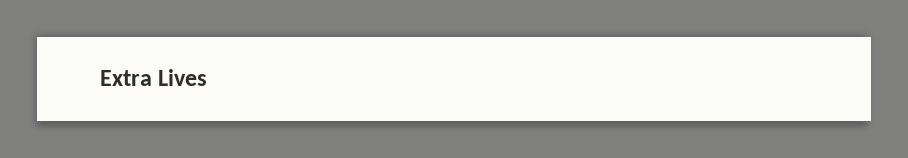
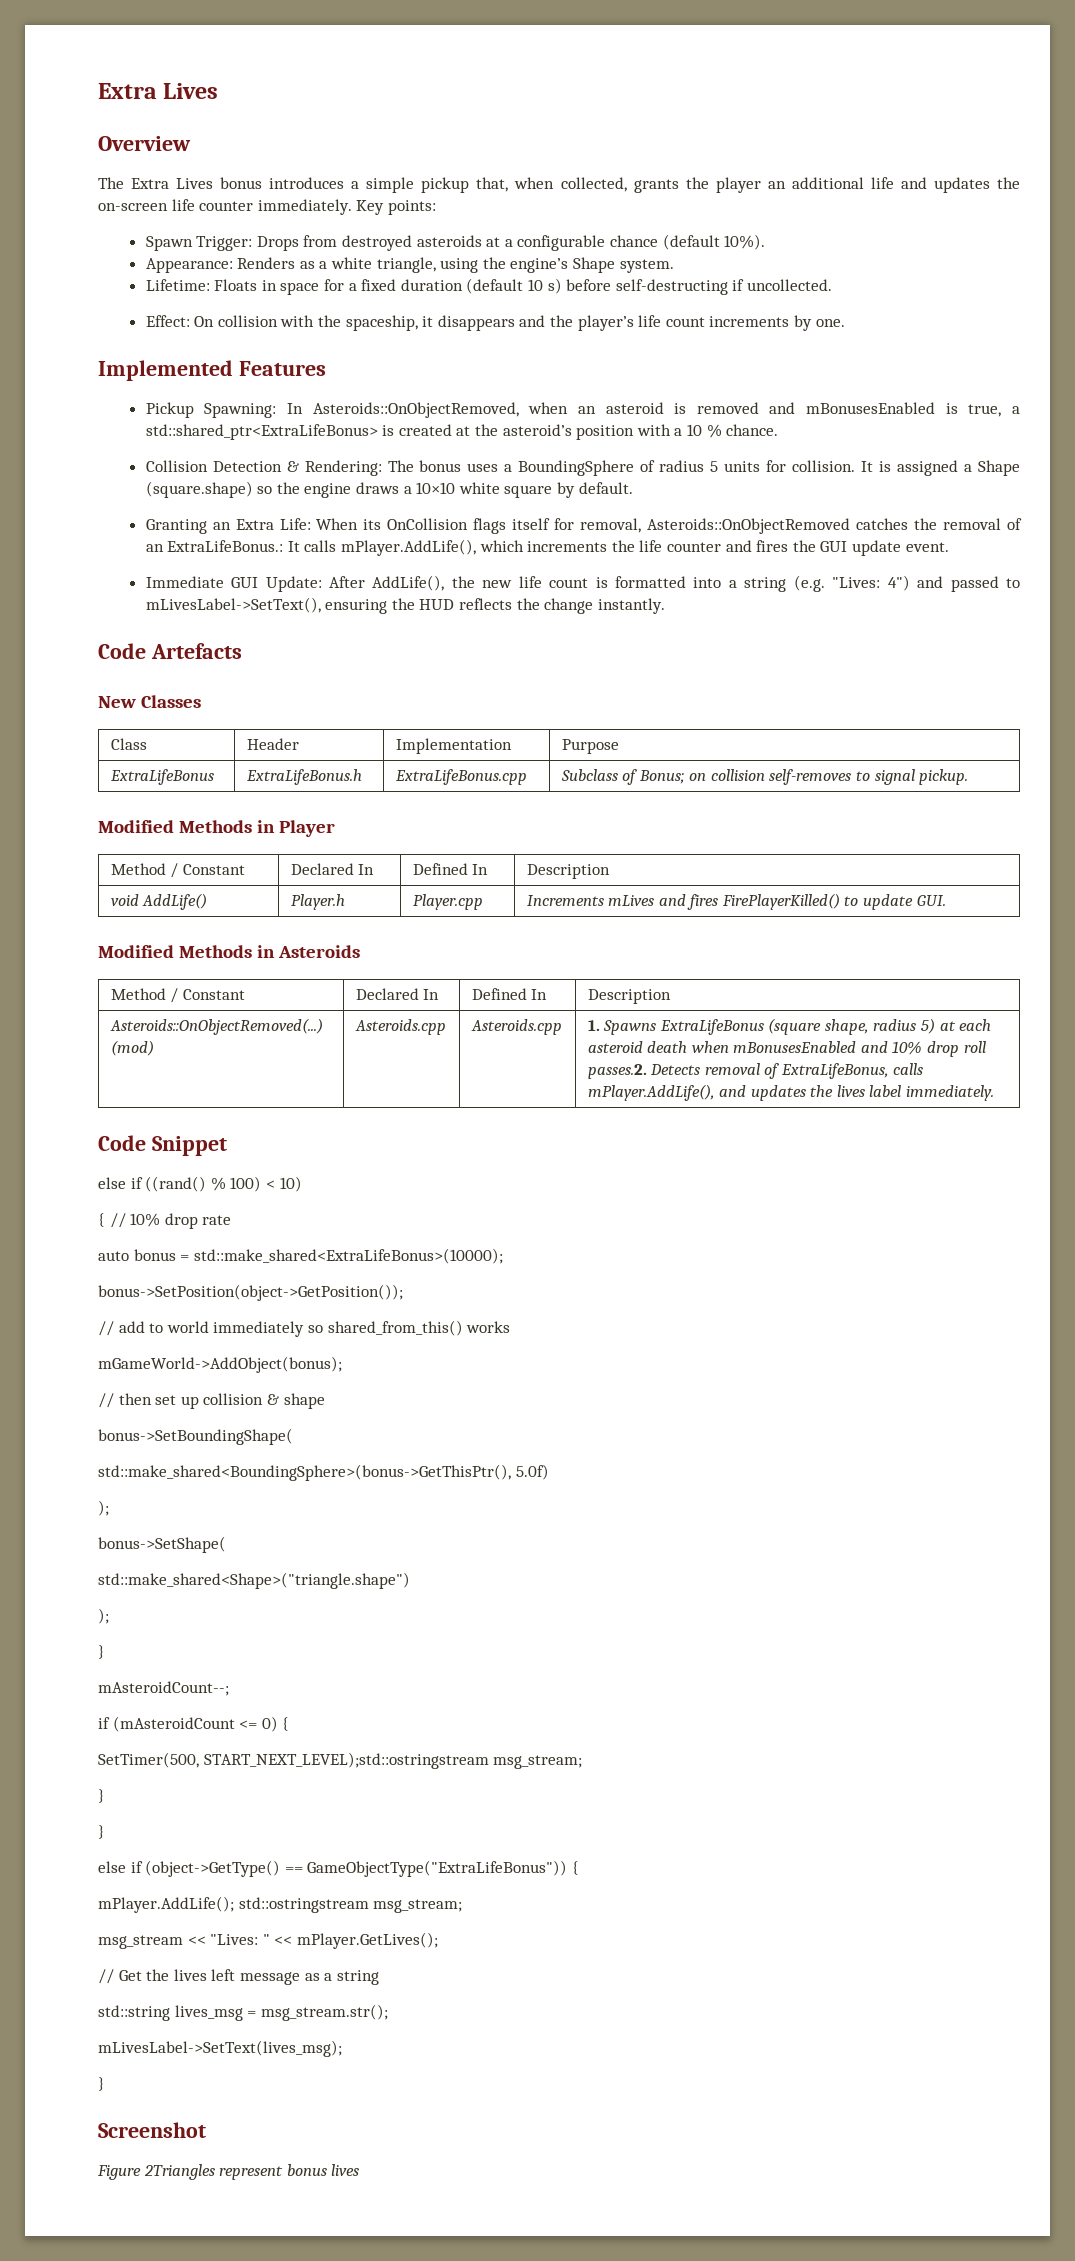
[100,69,208,86] Extra Lives -> [98,83,219,99] [98,136,191,151] [98,177,1021,193] [98,199,436,215] [145,234,766,251] [145,257,674,273] [145,278,832,295] [145,315,845,331] [98,360,326,381] [145,402,1020,418] [145,424,779,440] [145,460,1021,476] [145,481,633,498] [145,518,1022,534] [145,539,949,556] [145,575,1020,592] [145,597,665,614] [98,643,242,659] [98,695,202,708] [110,738,147,750] [246,738,299,750] [395,738,512,754] [561,739,619,754] [109,769,214,785] [245,769,362,785] [394,769,527,785] [560,769,969,785] [98,820,336,837] [110,863,245,878] [290,863,375,875] [412,863,489,875] [526,864,610,879] [110,893,208,910] [290,894,345,910] [412,894,483,910] [526,893,946,910] [98,945,361,958] [110,988,245,1003] [355,988,440,1000] [471,988,548,1000] [587,989,671,1004] [109,1018,323,1035] [110,1040,154,1056] [354,1019,446,1035] [470,1019,562,1035] [587,1018,992,1035] [587,1041,986,1057] [587,1063,924,1079] [587,1084,995,1101] [98,1135,227,1156] [98,1176,302,1192] [98,1213,232,1229] [98,1248,503,1264] [98,1284,403,1301] [98,1320,511,1337] [98,1356,342,1373] [98,1393,325,1409] [98,1428,293,1445] [98,1464,549,1481] [98,1500,109,1516] [98,1536,226,1553] [98,1572,410,1589] [98,1608,109,1624] [98,1645,105,1659] [98,1681,229,1696] [98,1716,290,1732] [98,1752,583,1769] [98,1789,105,1803] [98,1825,105,1839] [98,1860,579,1877] [98,1896,463,1913] [98,1932,438,1949] [98,1969,379,1985] [98,2004,388,2021] [98,2040,342,2057] [98,2077,105,2091] [98,2122,206,2138] [97,2164,360,2180] Extra Lives // Overview // The Extra Lives bonus introduces a simple pickup that, when collected, grants the player an additional life and updates the on-screen life counter immediately. Key points: // Spawn Trigger: Drops from destroyed asteroids at a configurable chance (default 10%). // Appearance: Renders as a white triangle, using the engine’s Shape system. // Lifetime: Floats in space for a fixed duration (default 10 s) before self-destructing if uncollected. // Effect: On collision with the spaceship, it disappears and the player’s life count increments by one. // Implemented Features // Pickup Spawning: In Asteroids::OnObjectRemoved, when an asteroid is removed and mBonusesEnabled is true, a std::shared_ptr<ExtraLifeBonus> is created at the asteroid’s position with a 10 % chance. // Collision Detection & Rendering: The bonus uses a BoundingSphere of radius 5 units for collision. It is assigned a Shape (square.shape) so the engine draws a 10×10 white square by default. // Granting an Extra Life: When its OnCollision flags itself for removal, Asteroids::OnObjectRemoved catches the removal of an ExtraLifeBonus.: It calls mPlayer.AddLife(), which increments the life counter and fires the GUI update event. // Immediate GUI Update: After AddLife(), the new life count is formatted into a string (e.g. "Lives: 4") and passed to mLivesLabel->SetText(), ensuring the HUD reflects the change instantly. // Code Artefacts // New Classes // Class | Header | Implementation | Purpose // ExtraLifeBonus | ExtraLifeBonus.h | ExtraLifeBonus.cpp | Subclass of Bonus; on collision self-removes to signal pickup. // Modified Methods in Player // Method / Constant | Declared In | Defined In | Description // void AddLife() | Player.h | Player.cpp | Increments mLives and fires FirePlayerKilled() to update GUI. // Modified Methods in Asteroids // Method / Constant | Declared In | Defined In | Description // Asteroids::OnObjectRemoved(...) (mod) | Asteroids.cpp | Asteroids.cpp | 1. Spawns ExtraLifeBonus (square shape, radius 5) at each asteroid death when mBonusesEnabled and 10% drop roll passes.2. Detects removal of ExtraLifeBonus, calls mPlayer.AddLife(), and updates the lives label immediately. // Code Snippet // else if ((rand() % 100) < 10) // { // 10% drop rate // auto bonus = std::make_shared<ExtraLifeBonus>(10000); // bonus->SetPosition(object->GetPosition()); // // add to world immediately so shared_from_this() works // mGameWorld->AddObject(bonus); // // then set up collision & shape // bonus->SetBoundingShape( // std::make_shared<BoundingSphere>(bonus->GetThisPtr(), 5.0f) // ); // bonus->SetShape( // std::make_shared<Shape>("triangle.shape") // ); // } // mAsteroidCount--; // if (mAsteroidCount <= 0) { // SetTimer(500, START_NEXT_LEVEL);std::ostringstream msg_stream; // } // } // else if (object->GetType() == GameObjectType("ExtraLifeBonus")) { // mPlayer.AddLife(); std::ostringstream msg_stream; // msg_stream << "Lives: " << mPlayer.GetLives(); // // Get the lives left message as a string // std::string lives_msg = msg_stream.str(); // mLivesLabel->SetText(lives_msg); // } // Screenshot // Figure 2Triangles represent bonus lives

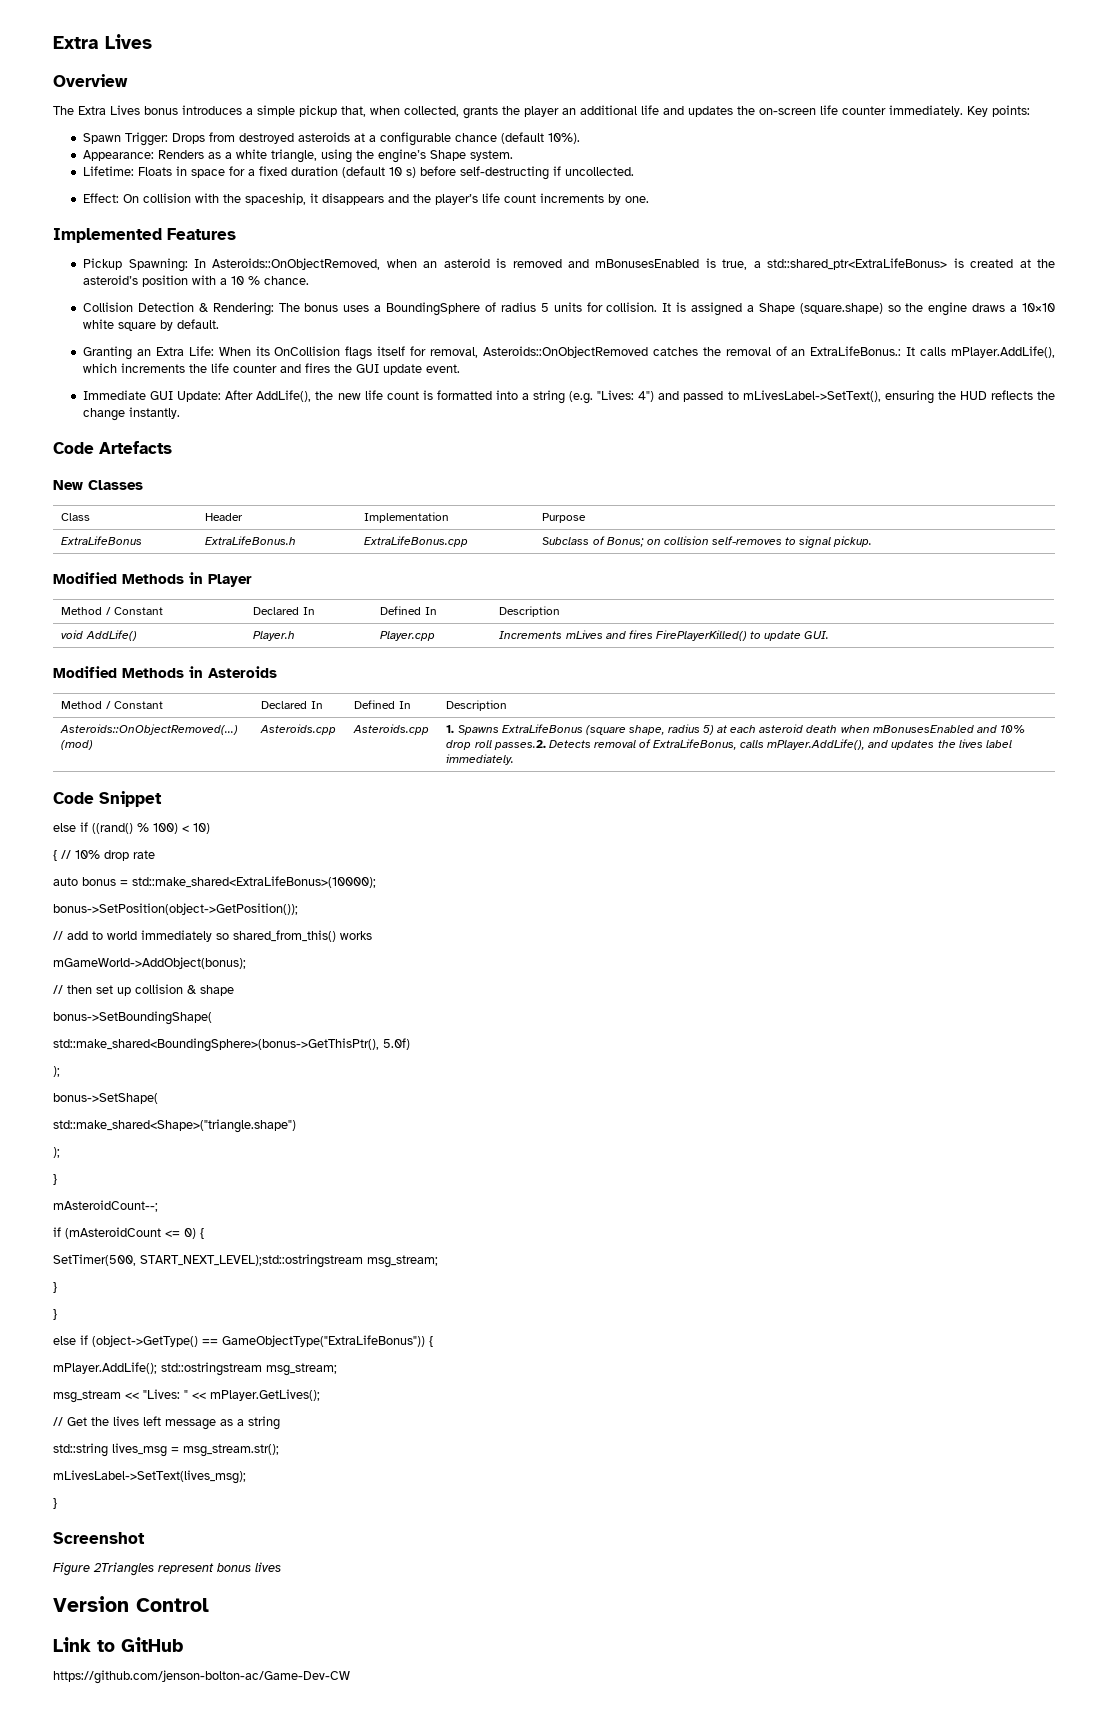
(360, 2170) none -> [53,1596,209,1612] [53,1637,183,1652] [53,1670,350,1684] // Version Control // Link to GitHub // https://github.com/jenson-bolton-ac/Game-Dev-CW

